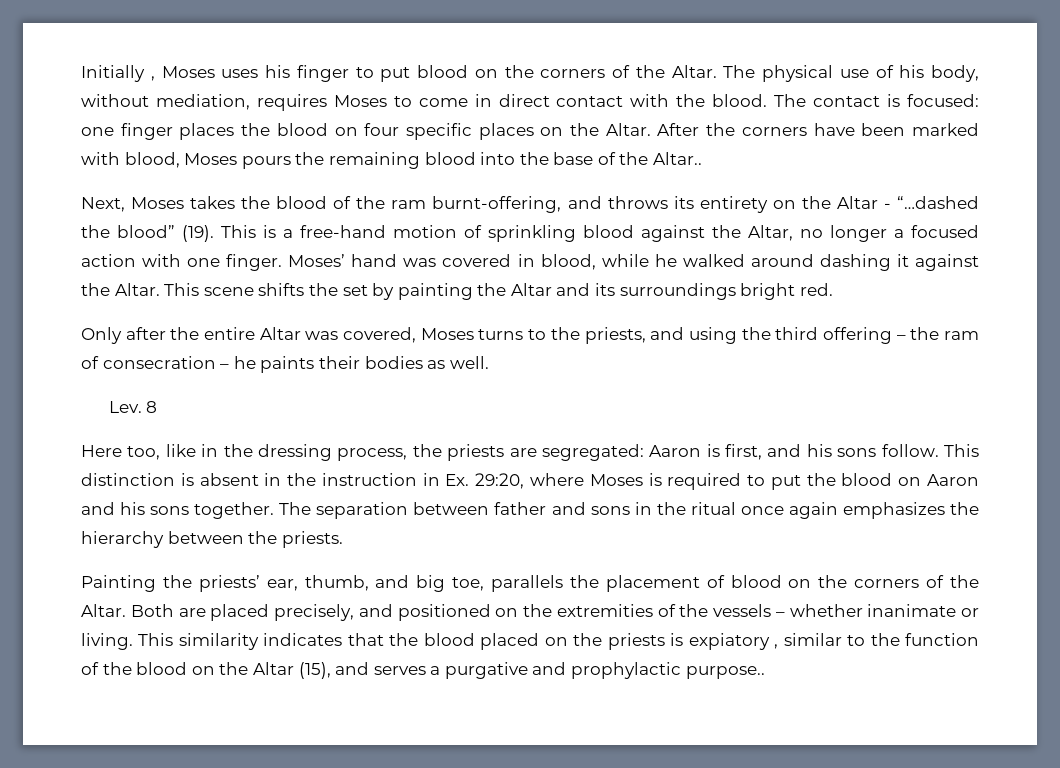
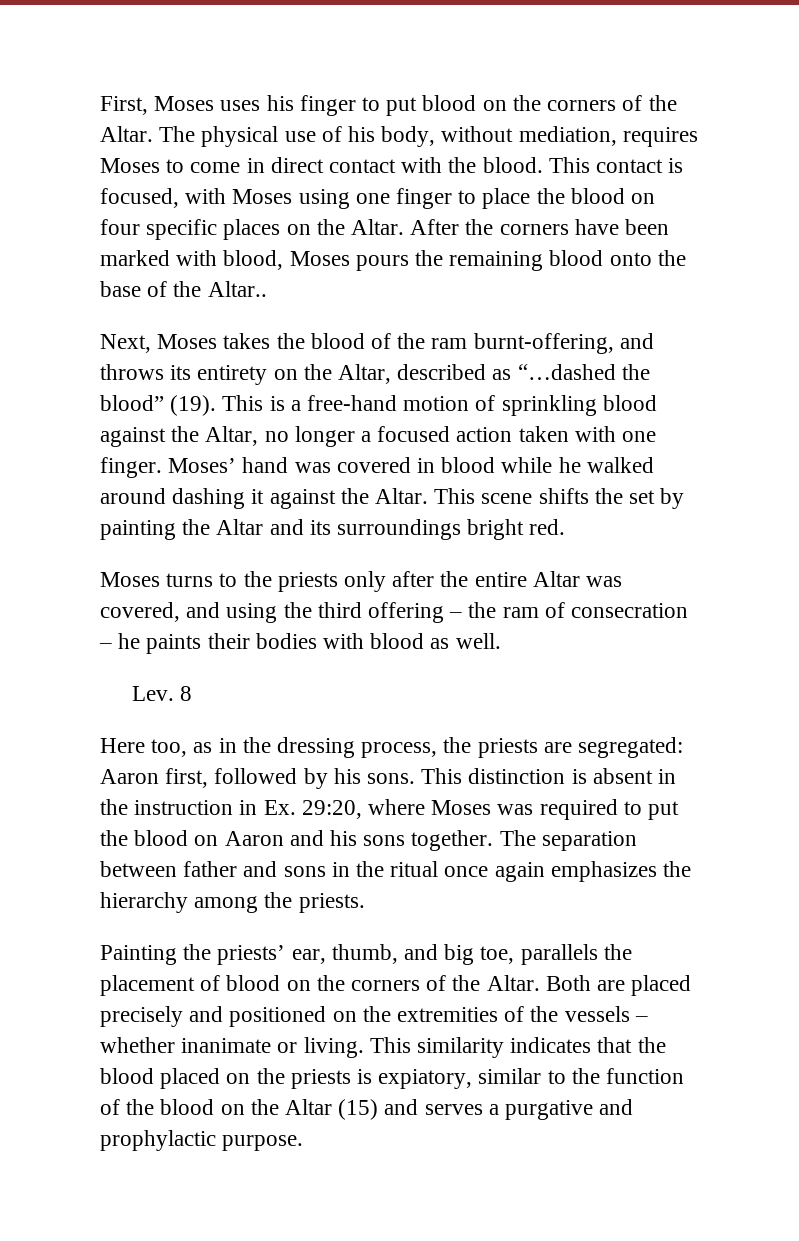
[81,65,155,82] Initially , -> [100,96,148,115] First,
[774,94,807,107] The -> [548,157,590,173] This
[906,94,979,107] [81,123,235,140] focused: one finger places -> [100,188,531,209] focused, with Moses using one finger to place
[480,152,516,165] into -> [609,252,652,266] onto
[836,196,891,209] Altar - -> [338,364,512,384] Altar, described as
(136, 260) none -> [518,426,569,442] taken
[540,254,596,270] blood, -> [441,457,496,473] blood
[81,327,122,344] Only -> [100,571,387,592] Moses turns to the priests only
[420,327,646,344] Moses turns to the priests, -> (180, 612) none
(423, 362) none -> [323,633,425,649] with blood
[165,444,196,457] like -> [193,742,213,753] as
[706,444,939,460] is first, and his sons follow. -> [165,768,416,789] first, followed by his sons.
[648,473,662,486] is -> [497,804,534,815] was
[167,531,244,544] between -> [194,896,259,913] among
[274,604,354,621] precisely, -> [100,1006,183,1027] precisely
[688,633,779,650] expiatory , -> [378,1069,473,1089] expiatory,
[298,662,331,679] (15), -> [338,1099,379,1120] (15)
[685,666,765,679] purpose.. -> [222,1135,304,1151] purpose.

